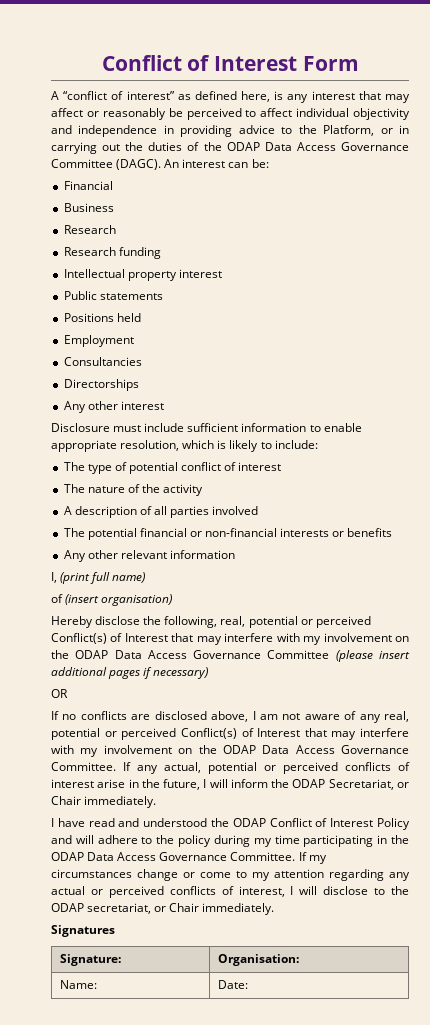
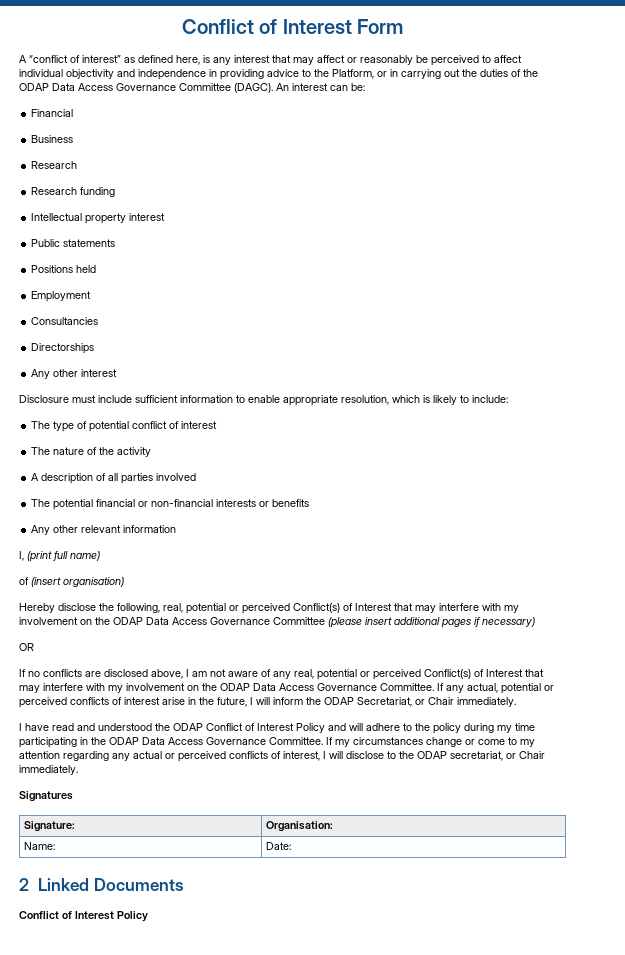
(248, 984) none -> [19,878,184,891] [19,911,148,922] // 2 Linked Documents // Conflict of Interest Policy

